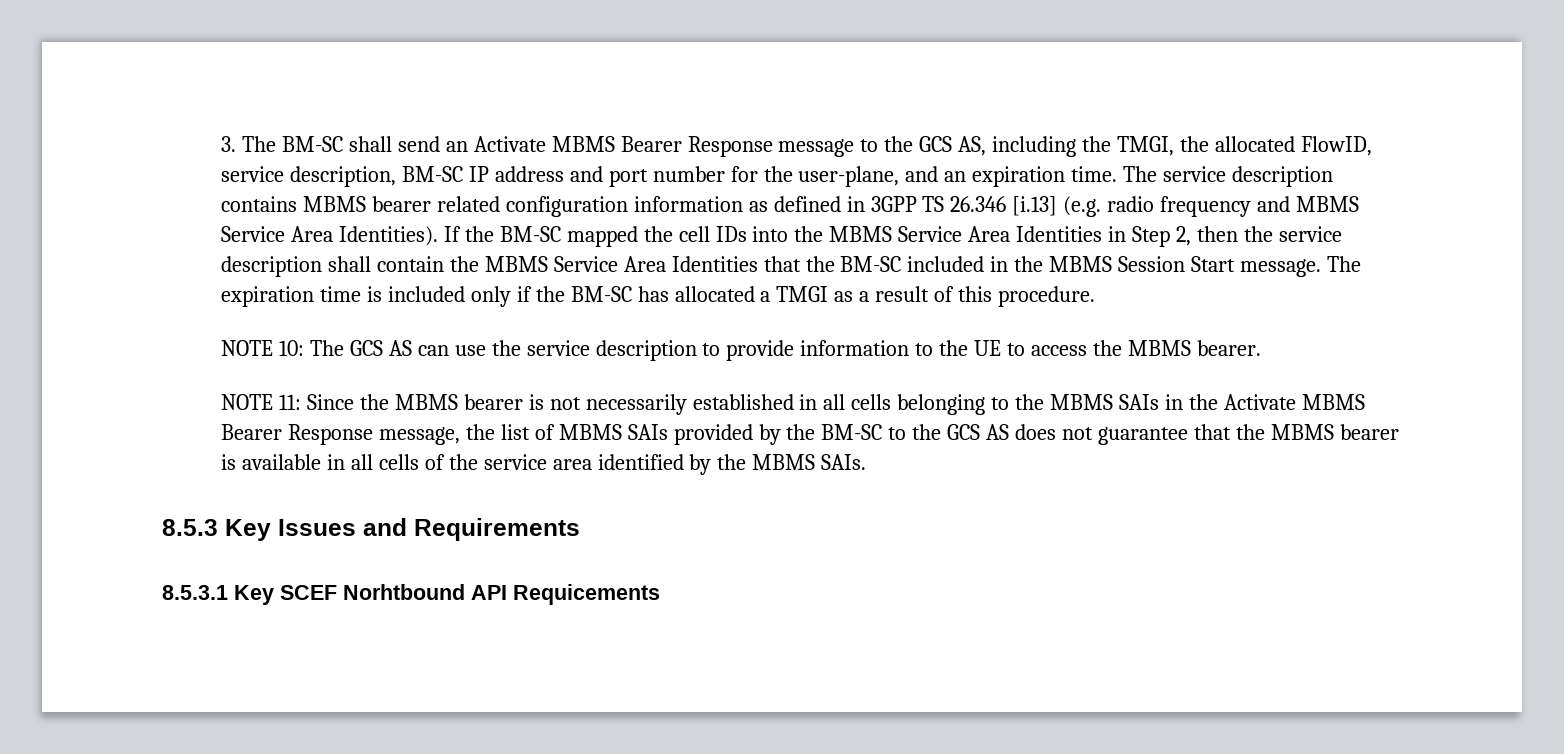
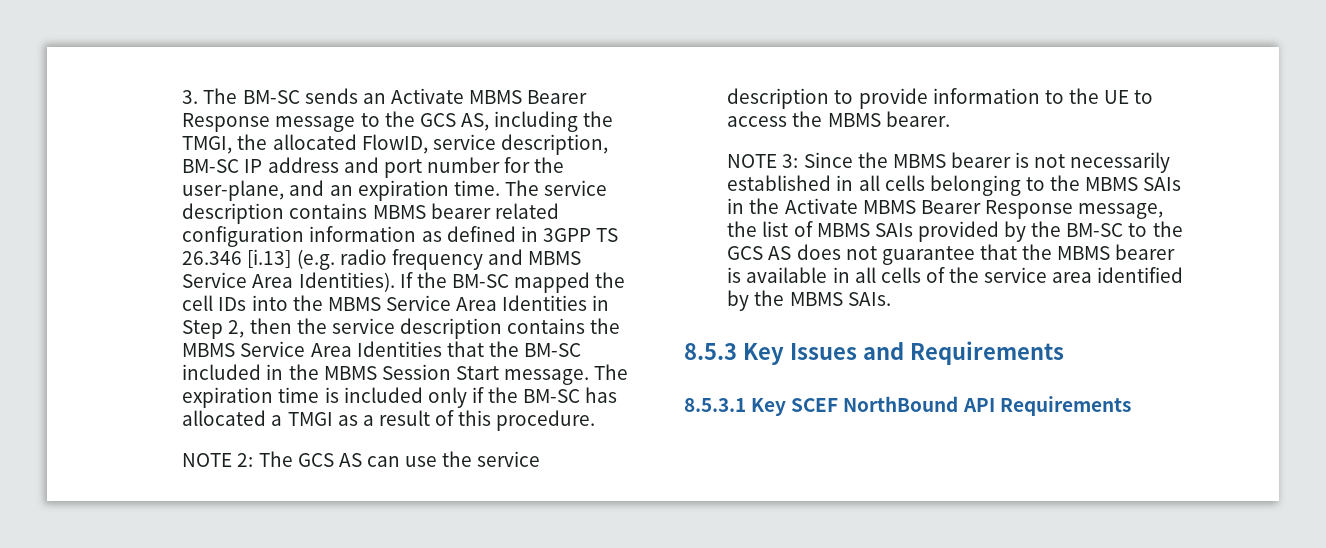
[348,136,440,152] shall send -> [304,88,358,104] sends
[328,256,444,272] shall contain -> [507,318,586,334] contains
[279,340,305,356] 10: -> [237,453,254,467] 2:
[279,394,302,410] 11: -> [782,154,799,168] 3:
[343,584,660,605] Norhtbound API Requicements -> [843,396,1131,416] NorthBound API Requirements

